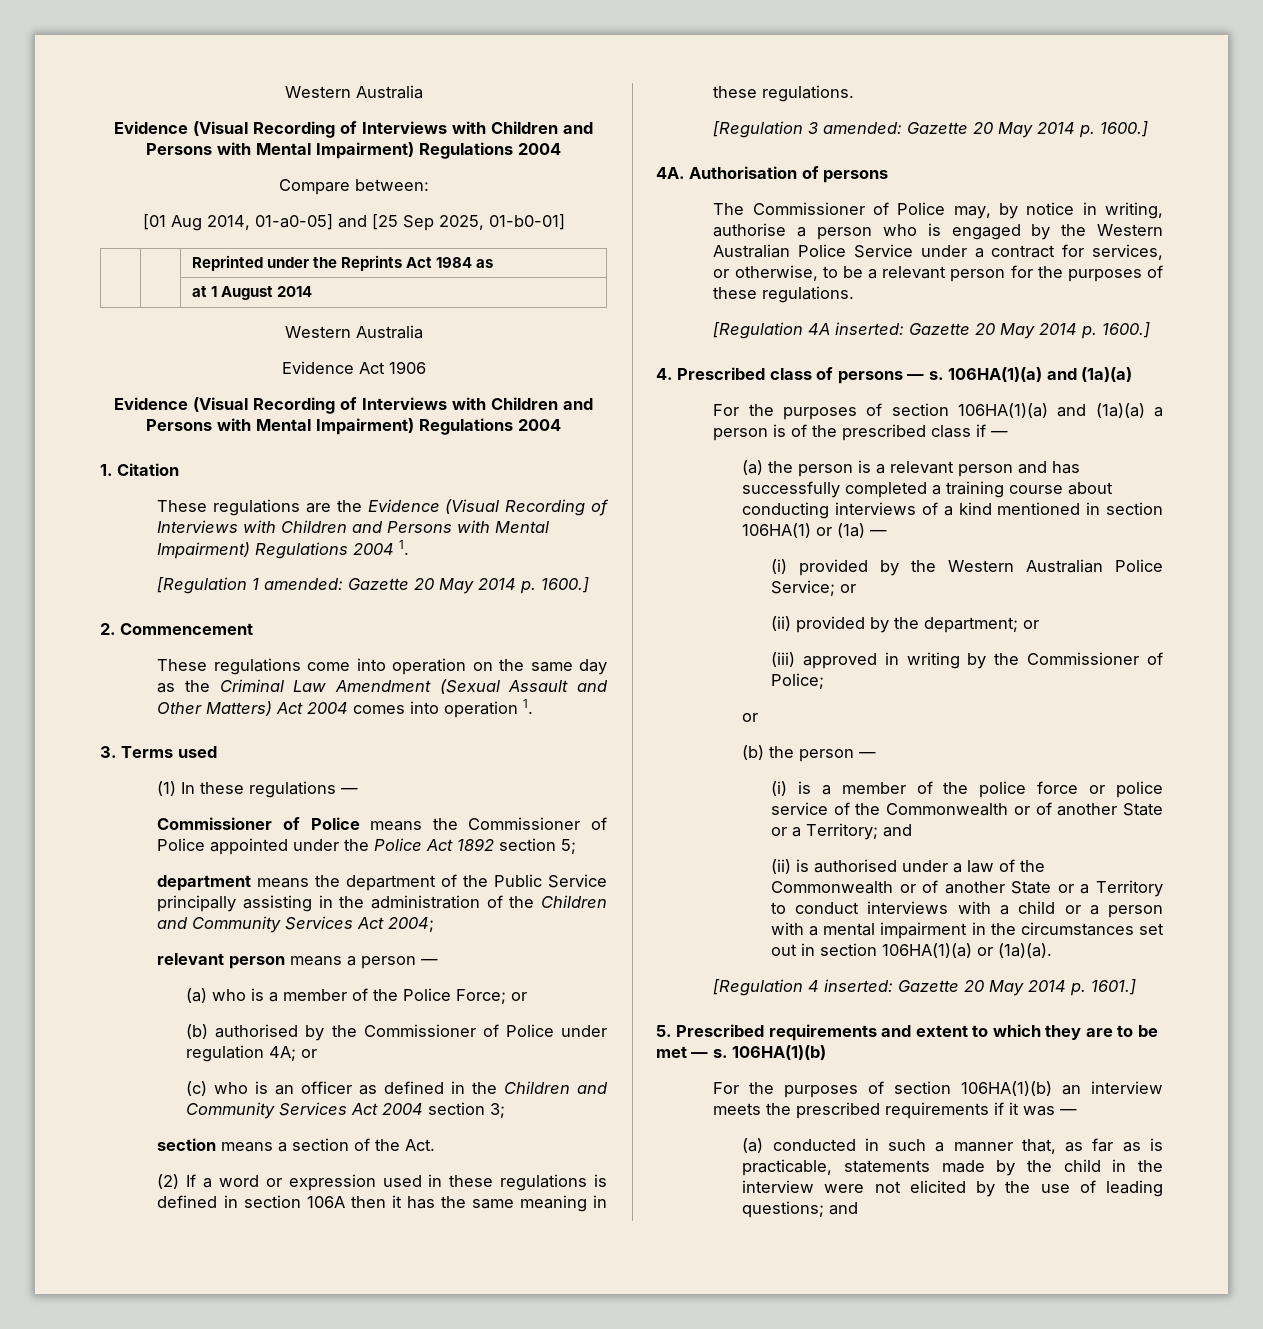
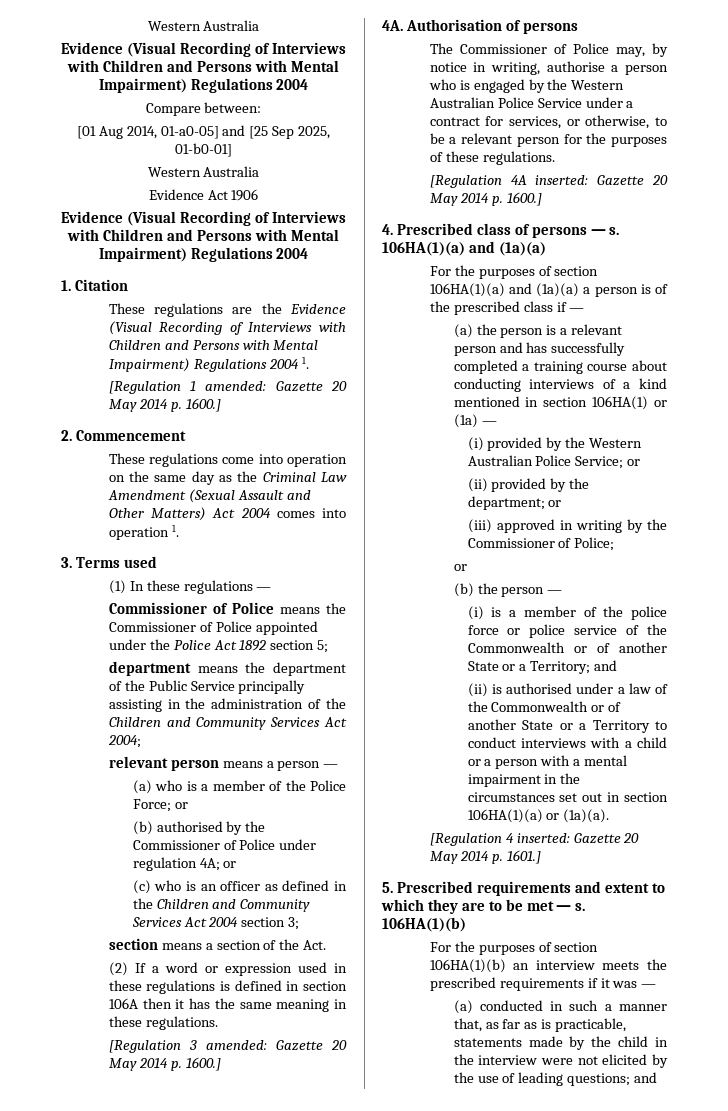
[191,255,493,271] [191,286,312,300] // | | Reprinted under the Reprints Act 1984 as // | | at 1 August 2014 -> (232, 150) none

